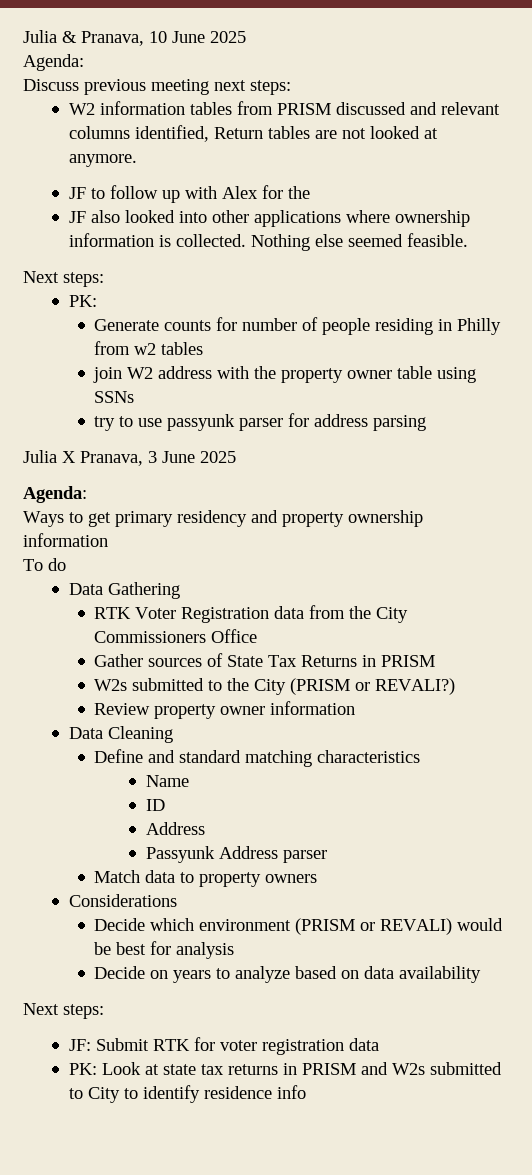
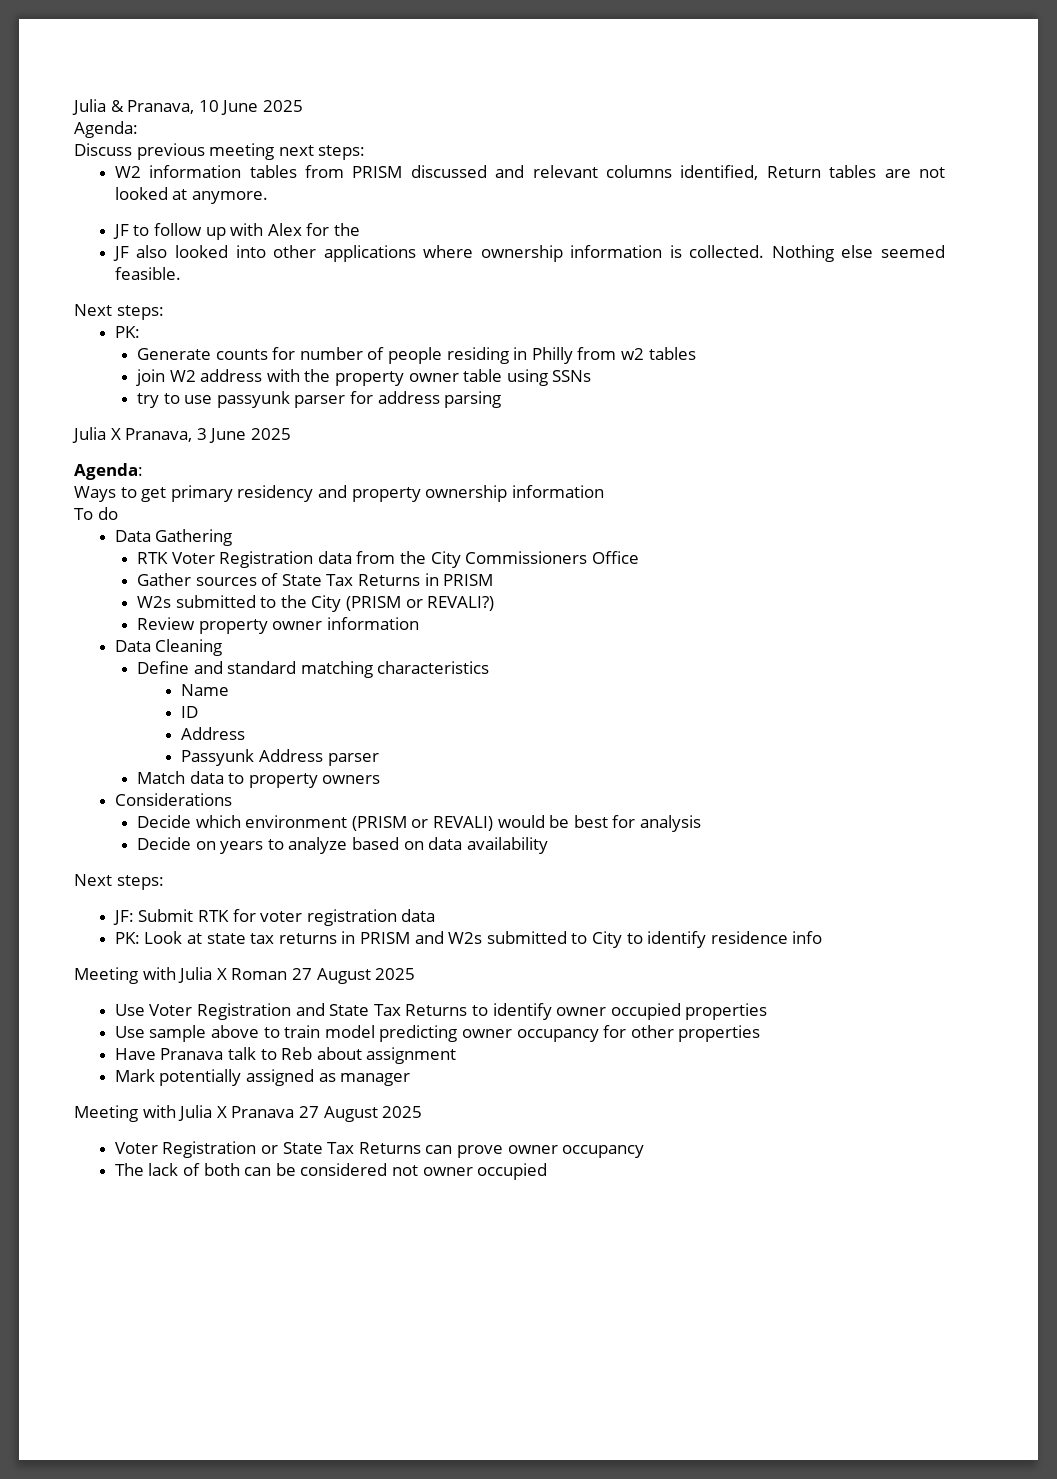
(306, 1092) none -> [74,967,416,984] [114,1003,768,1020] [114,1025,761,1042] [114,1047,457,1064] [114,1069,411,1086] [74,1105,423,1122] [114,1141,645,1158] [114,1163,548,1180] // Meeting with Julia X Roman 27 August 2025 // Use Voter Registration and State Tax Returns to identify owner occupied properties // Use sample above to train model predicting owner occupancy for other properties // Have Pranava talk to Reb about assignment // Mark potentially assigned as manager // Meeting with Julia X Pranava 27 August 2025 // Voter Registration or State Tax Returns can prove owner occupancy // The lack of both can be considered not owner occupied

